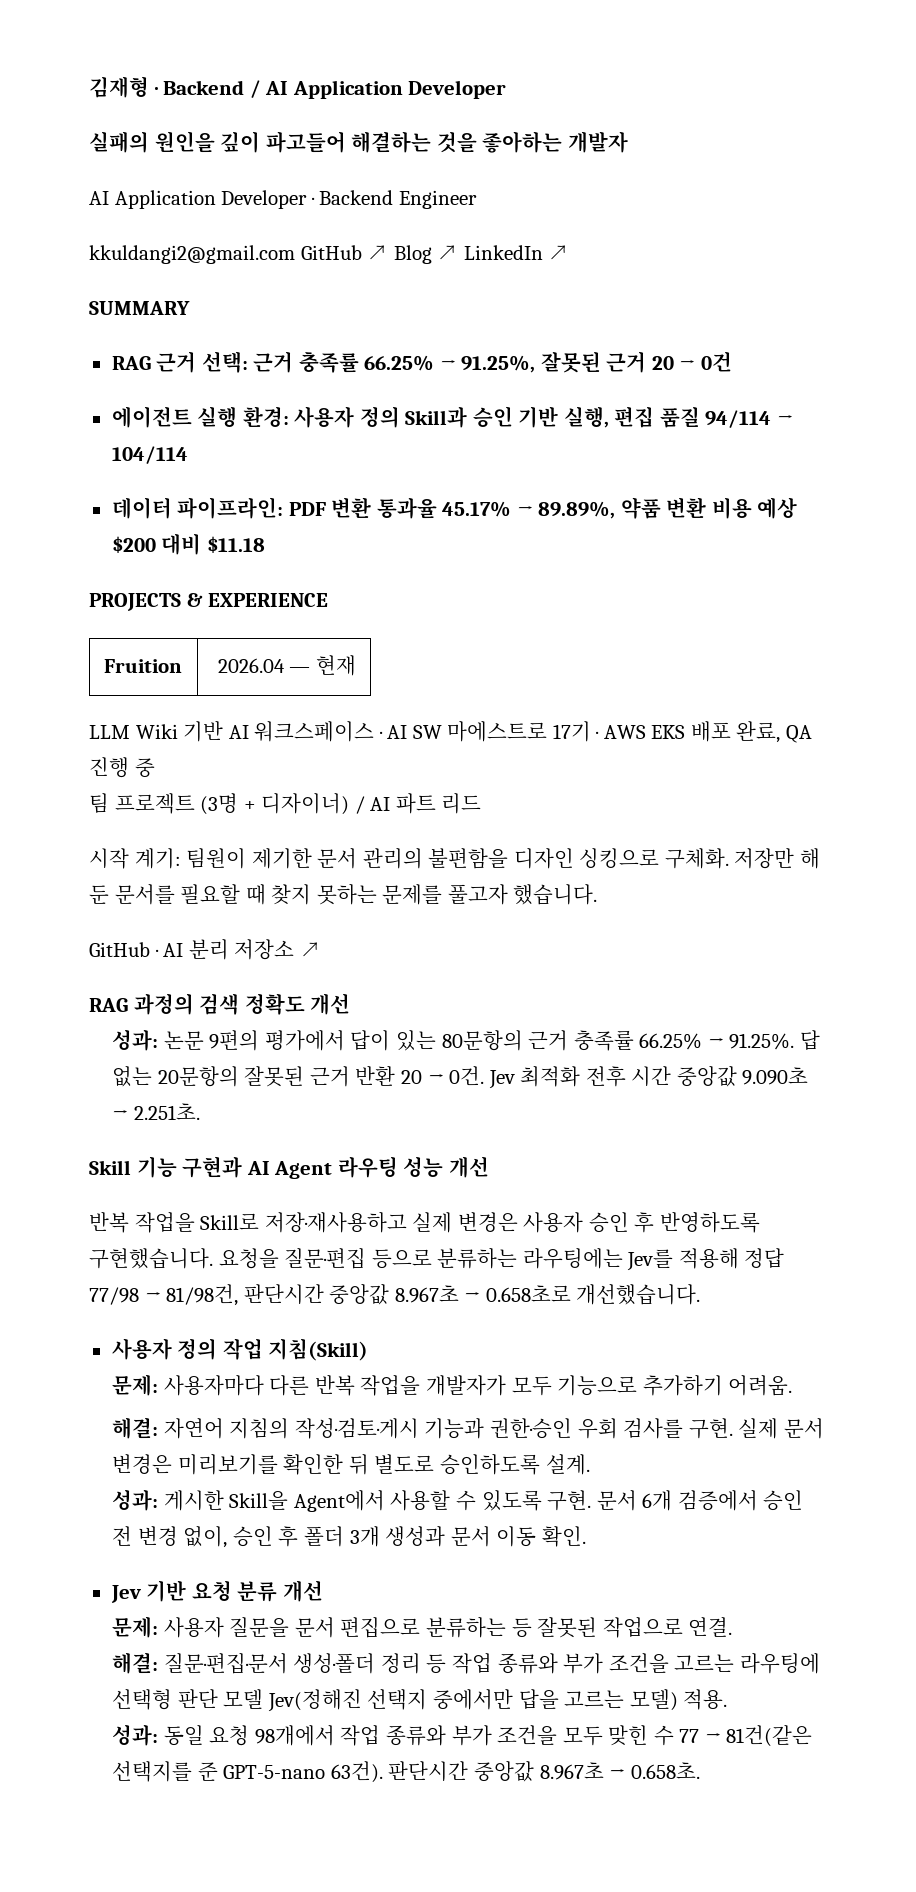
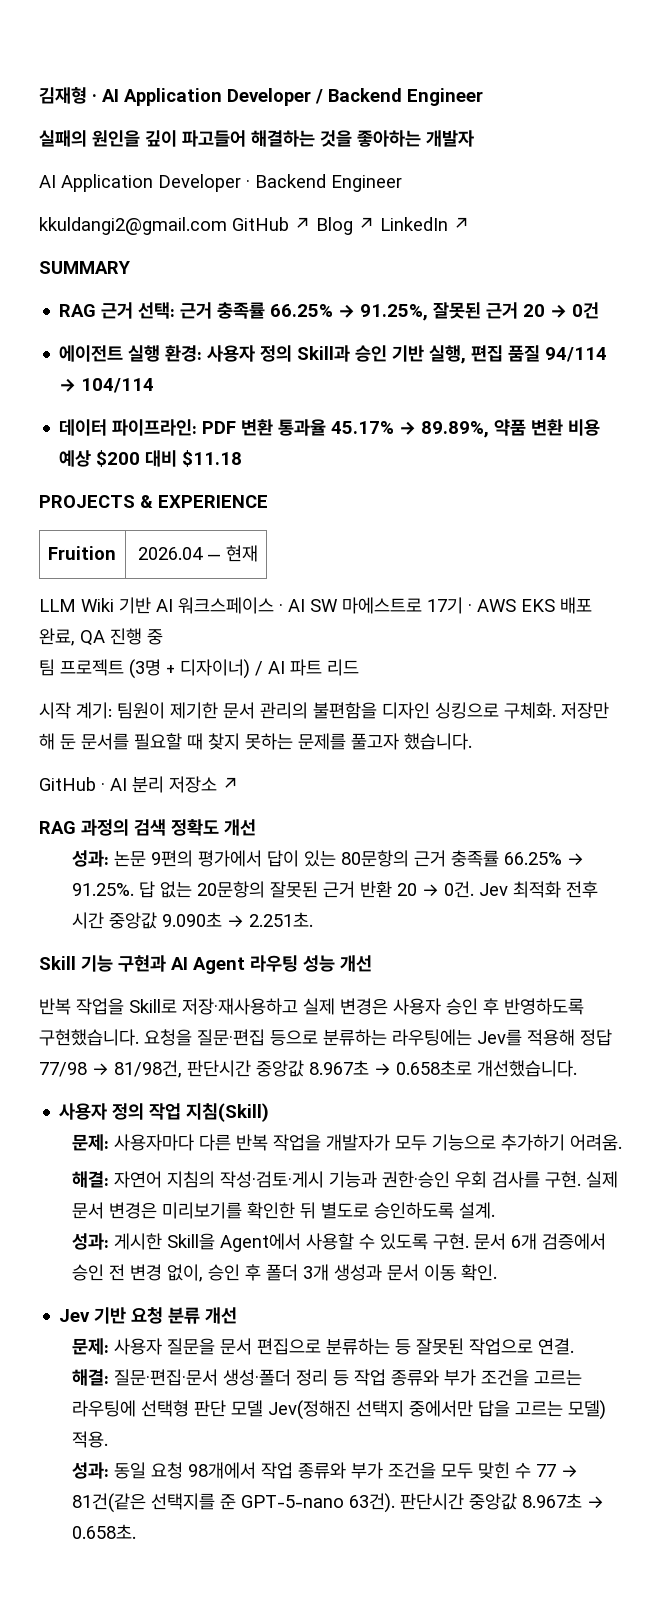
[163,80,507,99] Backend / AI Application Developer -> [102,88,483,106] AI Application Developer / Backend Engineer

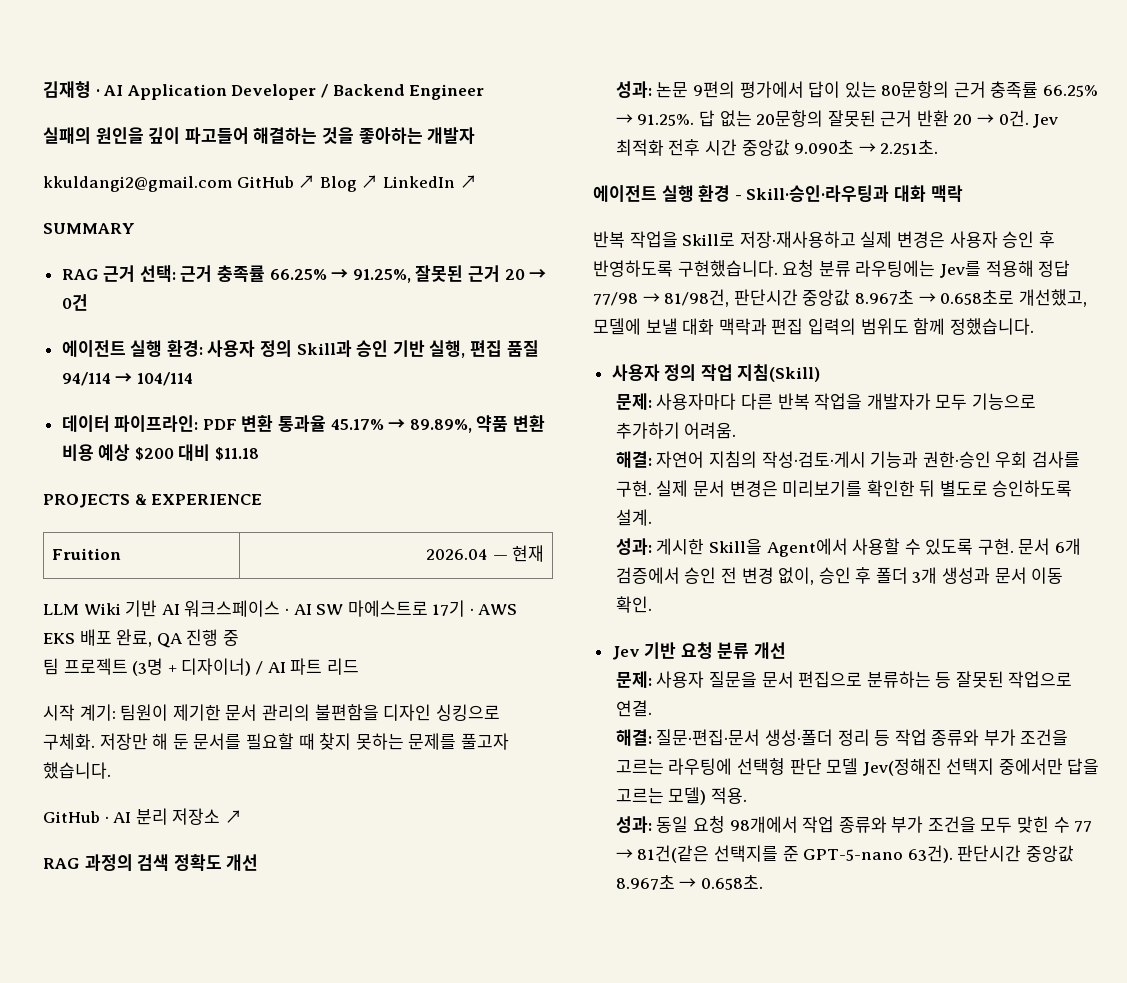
[39,174,402,192] // AI Application Developer · Backend Engineer -> (476, 135) none
[39,955,372,974] Skill 기능 구현과 AI Agent 라우팅 성능 개선 -> [593,185,963,202] 에이전트 실행 환경 - Skill·승인·라우팅과 대화 맥락
[144,1029,387,1046] 요청을 질문·편집 등으로 분류하는 -> [782,260,851,277] 요청 분류
[477,1060,577,1077] 개선했습니다. -> [1018,289,1087,307] [593,318,1034,335] 개선했고, 모델에 보낼 대화 맥락과 편집 입력의 범위도 함께 정했습니다.

